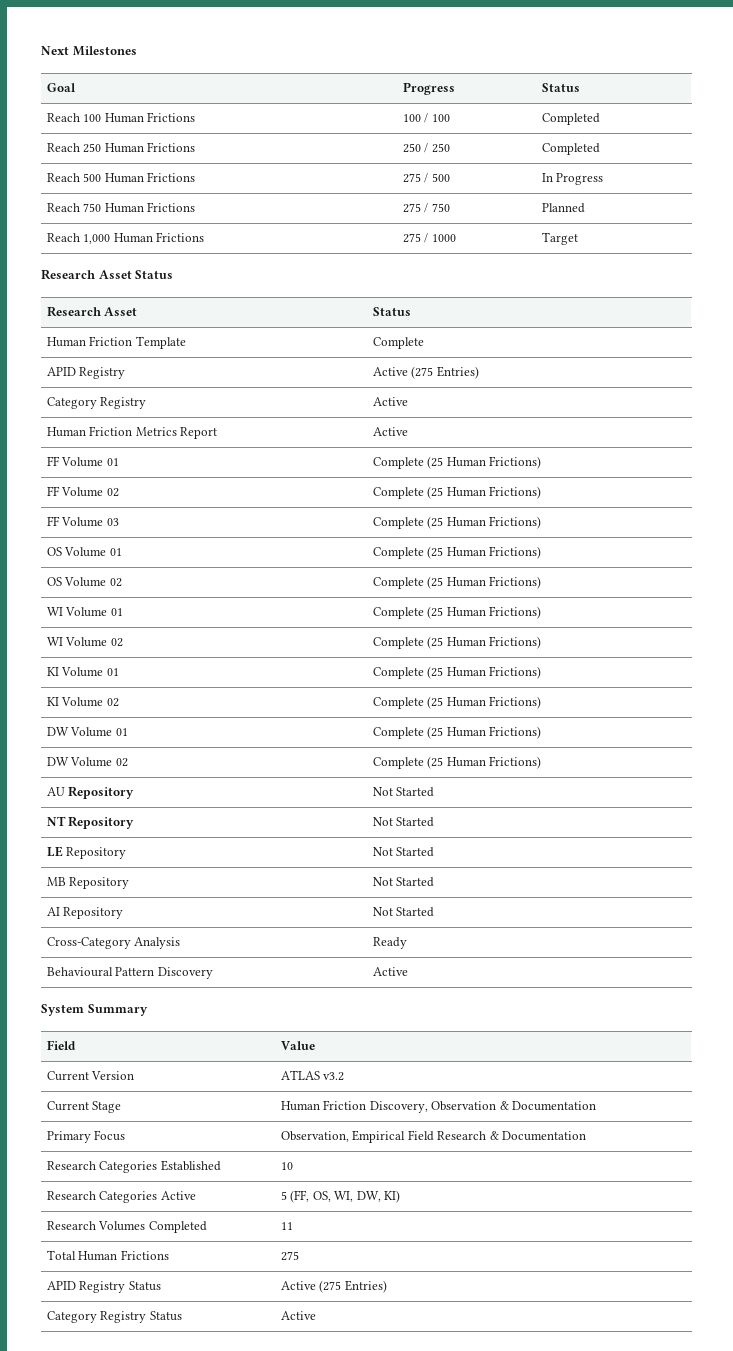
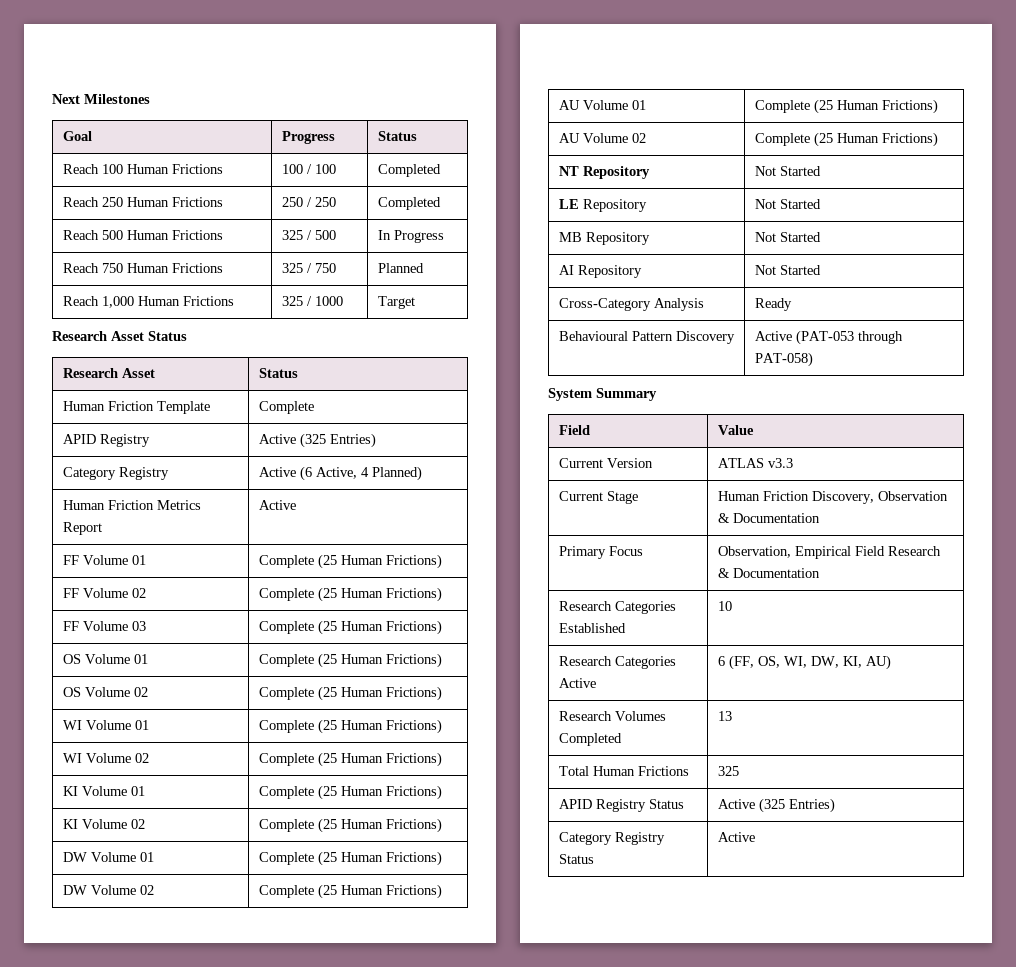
[402,173,421,183] 275 -> [281,230,303,240] 325
[402,203,421,213] 275 -> [281,263,303,273] 325
[402,233,421,243] 275 -> [281,296,303,306] 325
[411,366,434,379] (275 -> [299,433,326,448] (325
(408, 401) none -> [299,466,422,481] (6 Active, 4 Planned)
[68,786,135,799] [372,787,435,797] Repository | Not Started -> [582,100,646,110] [754,99,938,114] [558,133,646,143] [754,132,938,147] Volume 01 | Complete (25 Human Frictions) // AU Volume 02 | Complete (25 Human Frictions)
(408, 971) none -> [795,330,903,345] [754,352,813,367] (PAT-053 through PAT-058)
[323,1072,345,1081] v3.2 -> [767,458,793,468] v3.3
[280,1191,287,1200] 5 -> [717,656,725,666] 6
[384,1190,401,1203] KI) -> [842,655,891,670] KI, AU)
[280,1222,293,1230] 11 -> [717,711,732,721] 13
[280,1251,299,1261] 275 -> [717,766,739,776] 325
[319,1280,342,1293] (275 -> [758,798,785,813] (325

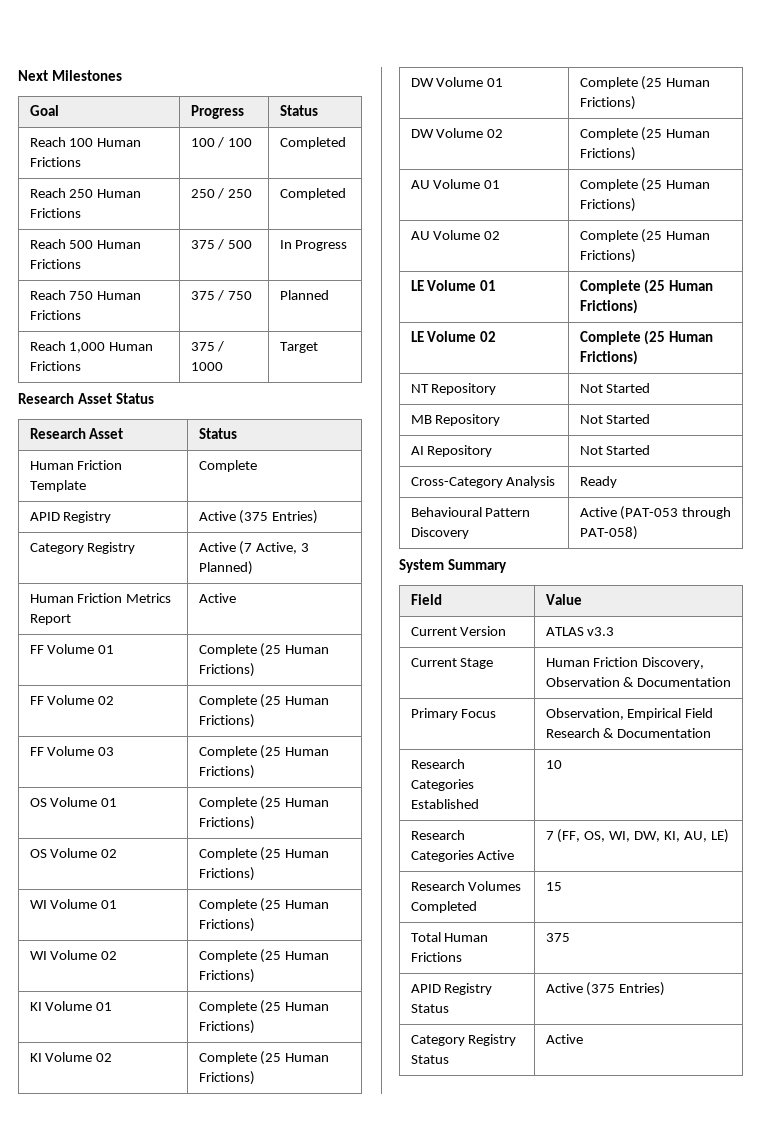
[281,230,303,240] 325 -> [190,240,215,249] 375
[281,263,303,273] 325 -> [190,291,215,300] 375
[281,296,303,306] 325 -> [190,342,215,351] 375
[299,433,326,448] (325 -> [239,510,269,524] (375
[299,466,369,481] (6 Active, 4 -> [239,541,310,555] (7 Active, 3
[558,166,650,179] [754,166,821,176] [558,199,579,209] NT Repository | Not Started // LE -> [410,280,497,291] [579,279,714,294] [579,299,638,314] [410,331,497,342] [579,330,714,345] [579,350,638,365] [410,384,429,393] LE Volume 01 | Complete (25 Human Frictions) // LE Volume 02 | Complete (25 Human Frictions) // NT
[717,656,725,666] 6 -> [545,831,554,840] 7
[865,655,891,670] AU) -> [684,829,729,843] AU, LE)
[717,711,732,721] 13 -> [545,882,562,891] 15
[717,766,739,776] 325 -> [545,933,570,942] 375
[758,798,785,813] (325 -> [586,982,616,996] (375

